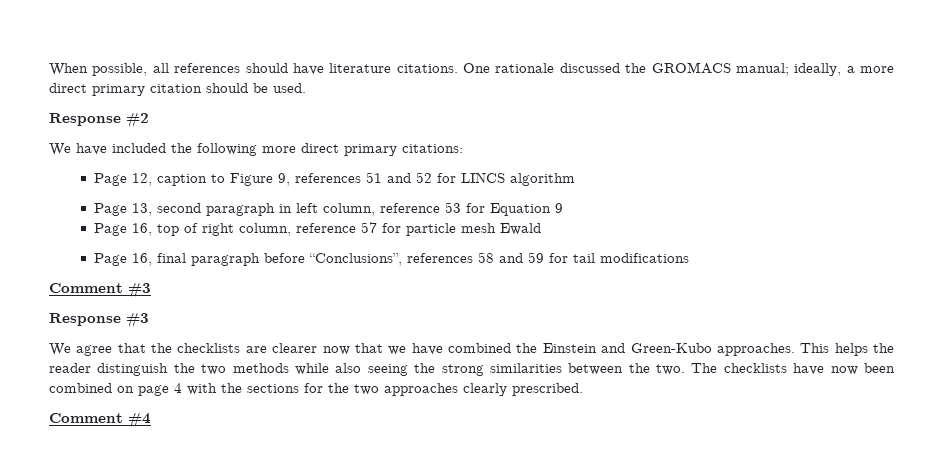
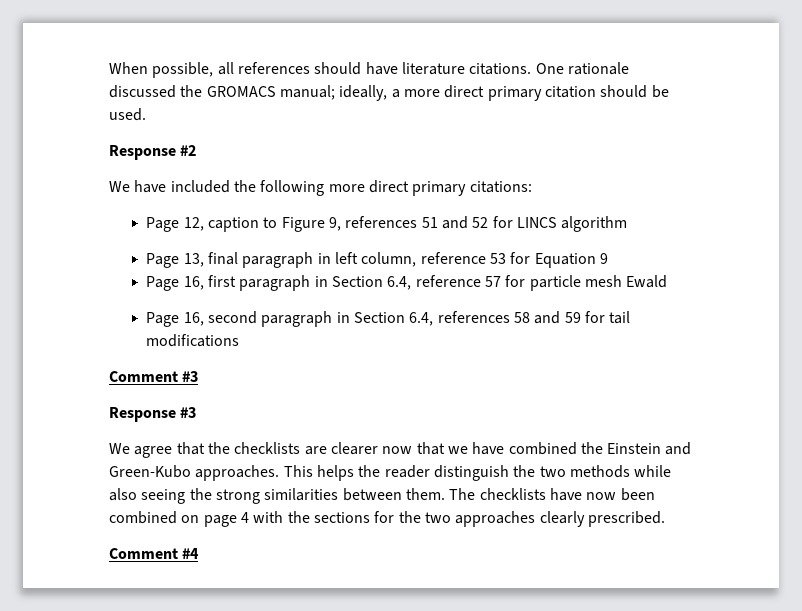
[157,203,202,213] second -> [208,252,239,265] final
[157,223,292,236] top of right column, -> [208,275,412,291] first paragraph in Section 6.4,
[157,253,403,266] final paragraph before “Conclusions”, -> [208,311,434,327] second paragraph in Section 6.4,
[628,363,686,375] the two. -> [405,488,445,500] them.

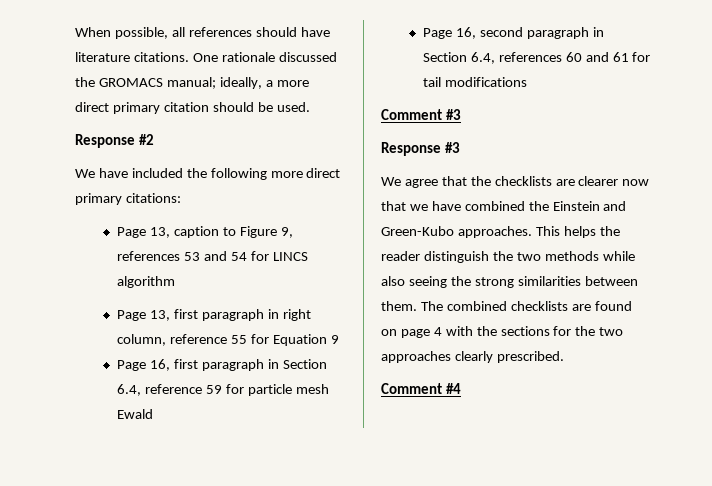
[183,217,204,231] 12, -> [149,227,170,238] 13,
[421,216,489,229] 51 and 52 -> [183,251,247,261] 53 and 54
[208,252,358,268] final paragraph in left -> [173,309,311,321] first paragraph in right
[489,253,506,264] 53 -> [230,335,247,344] 55
[484,276,501,287] 57 -> [205,385,222,394] 59
[513,311,581,324] 58 and 59 -> [565,52,629,62] 60 and 61
[479,488,655,501] [109,511,177,524] checklists have now been combined -> [446,301,632,311] combined checklists are found

